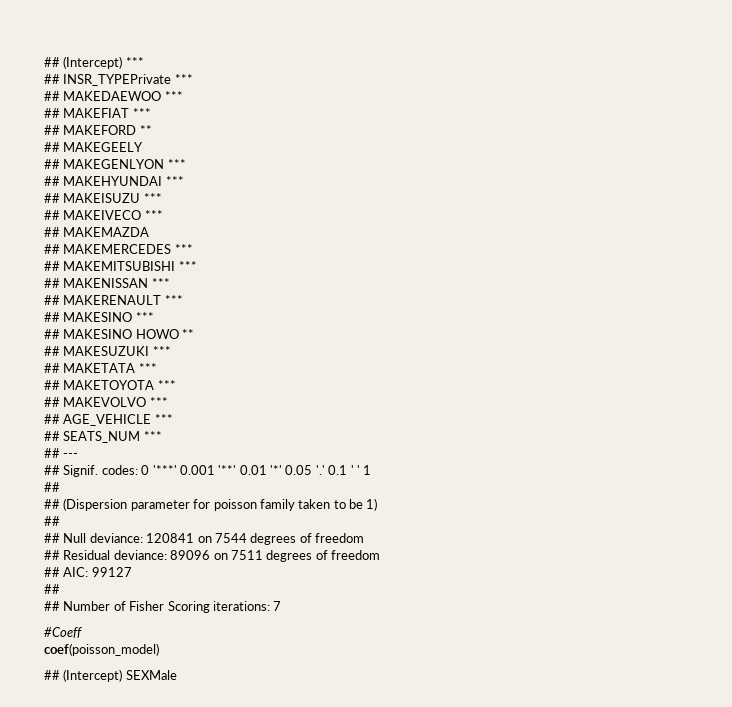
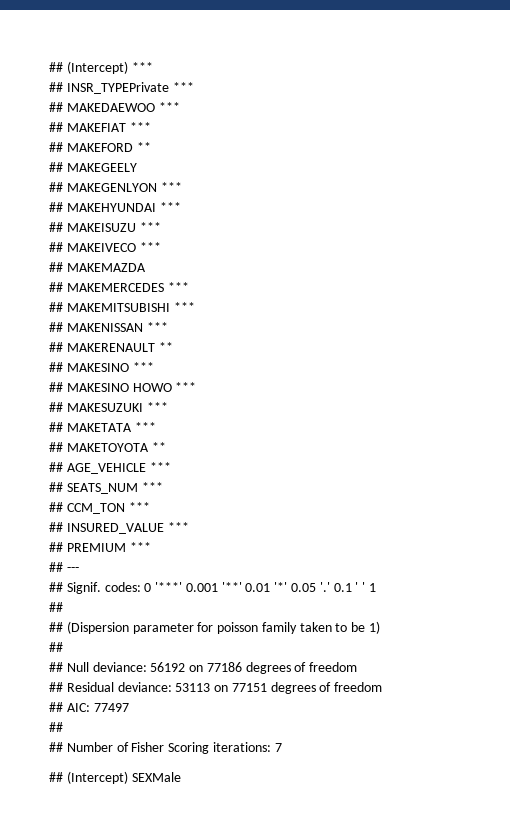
[164,295,183,305] *** -> [158,342,173,352] **
[182,329,195,339] ** -> [175,382,197,392] ***
[157,380,176,390] [44,397,168,407] *** // ## MAKEVOLVO *** -> [151,442,166,452] **
(162, 436) none -> [49,502,150,514] [49,522,189,534] [49,542,151,552] // ## CCM_TON *** // ## INSURED_VALUE *** // ## PREMIUM ***
[146,533,247,543] 120841 on 7544 -> [150,662,242,672] 56192 on 77186
[170,550,263,560] 89096 on 7511 -> [175,683,267,692] 53113 on 77151
[91,567,132,577] 99127 -> [93,703,129,712] 77497
[44,627,82,638] [44,643,159,656] // #Coeff // coef(poisson_model) -> (282, 747) none

